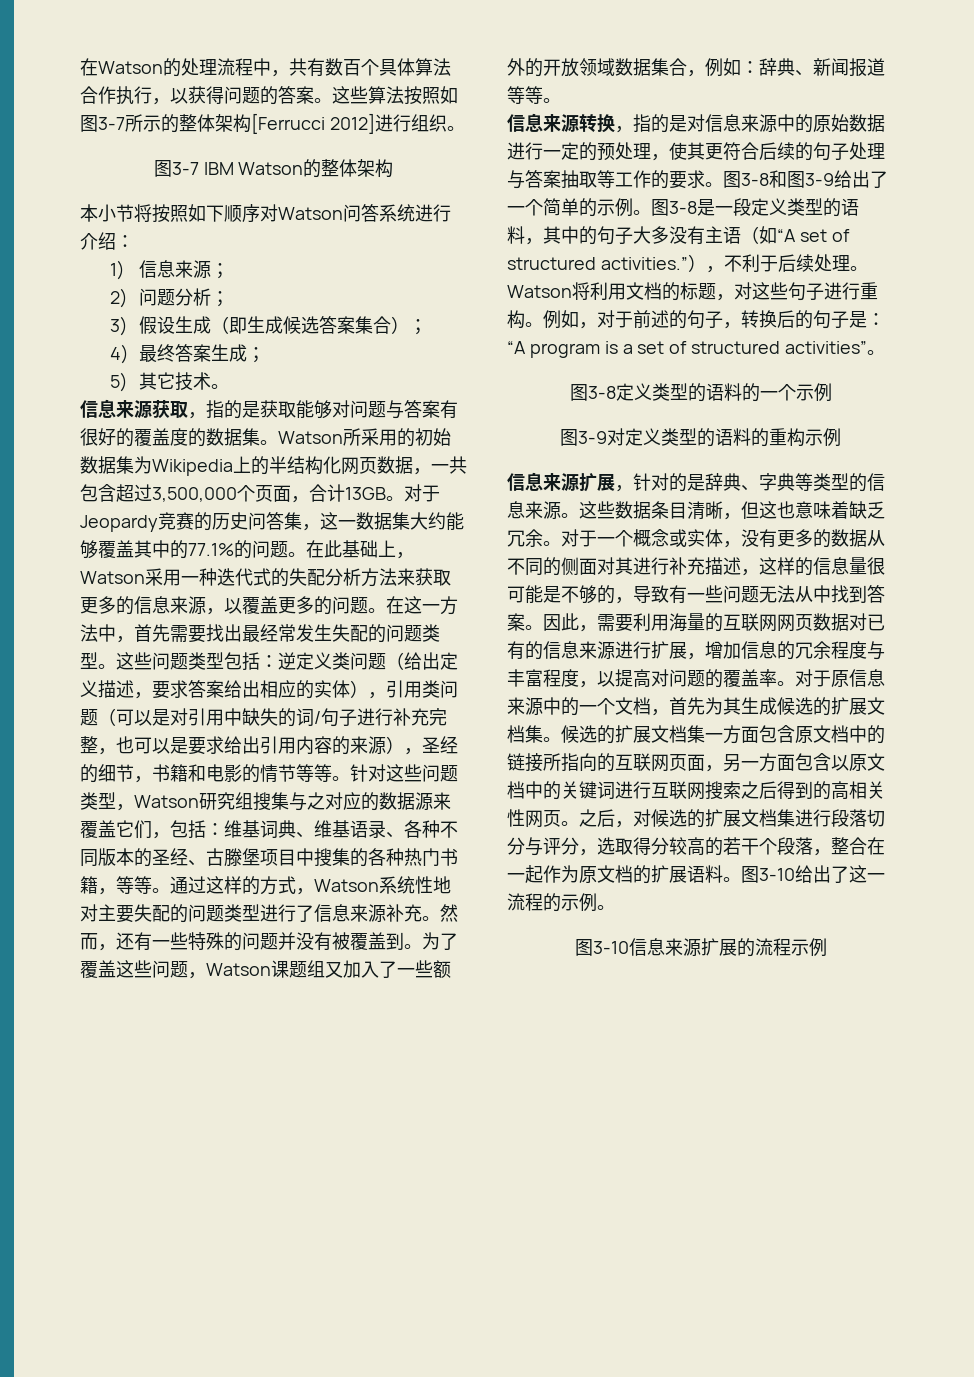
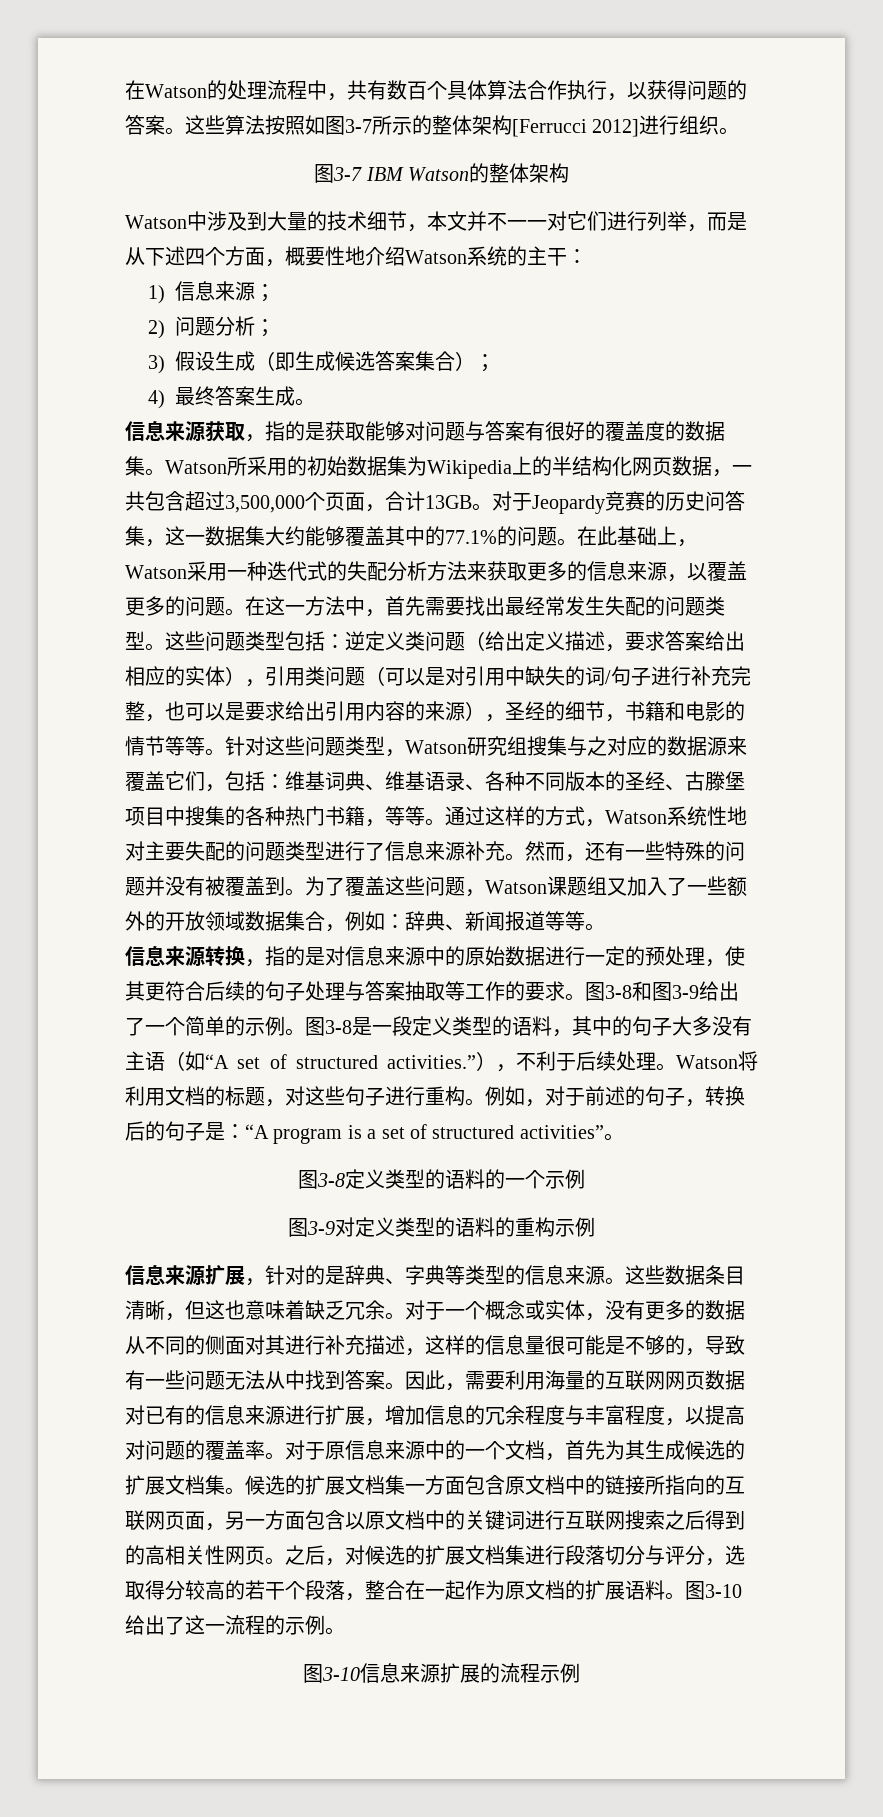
[80,204,451,223] [80,232,116,250] 本小节将按照如下顺序对Watson问答系统进行介绍 -> [125,211,747,232] [125,246,567,267] Watson中涉及到大量的技术细节，本文并不一一对它们进行列举，而是从下述四个方面，概要性地介绍Watson系统的主干
[247,347,266,363] [109,372,212,392] ； // 5)其它技术 -> (295, 396) none

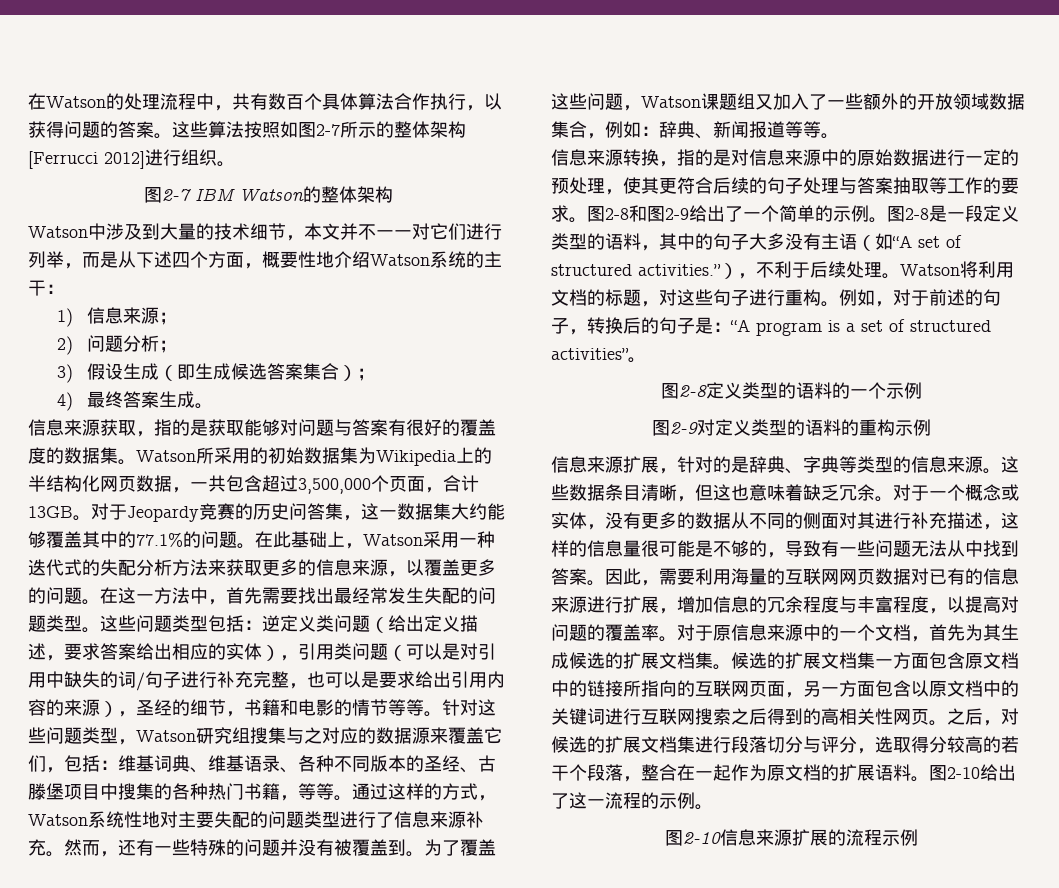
[345,119,372,133] 3-7 -> [316,124,340,136] 2-7
[333,167,363,181] 3-7 -> [161,189,192,201] 2-7
[605,981,699,1001] 3-8和图3-9 -> [605,205,689,222] 2-8和图2-9
[325,1020,352,1034] 3-8 -> [905,208,929,220] 2-8
[317,1173,345,1187] 3-8 -> [678,385,707,397] 2-8
[307,1221,335,1235] 3-9 -> [669,422,698,434] 2-9
[705,1584,742,1598] 3-10 -> [947,767,980,779] 2-10
[322,1667,360,1681] 3-10 -> [682,832,721,844] 2-10

